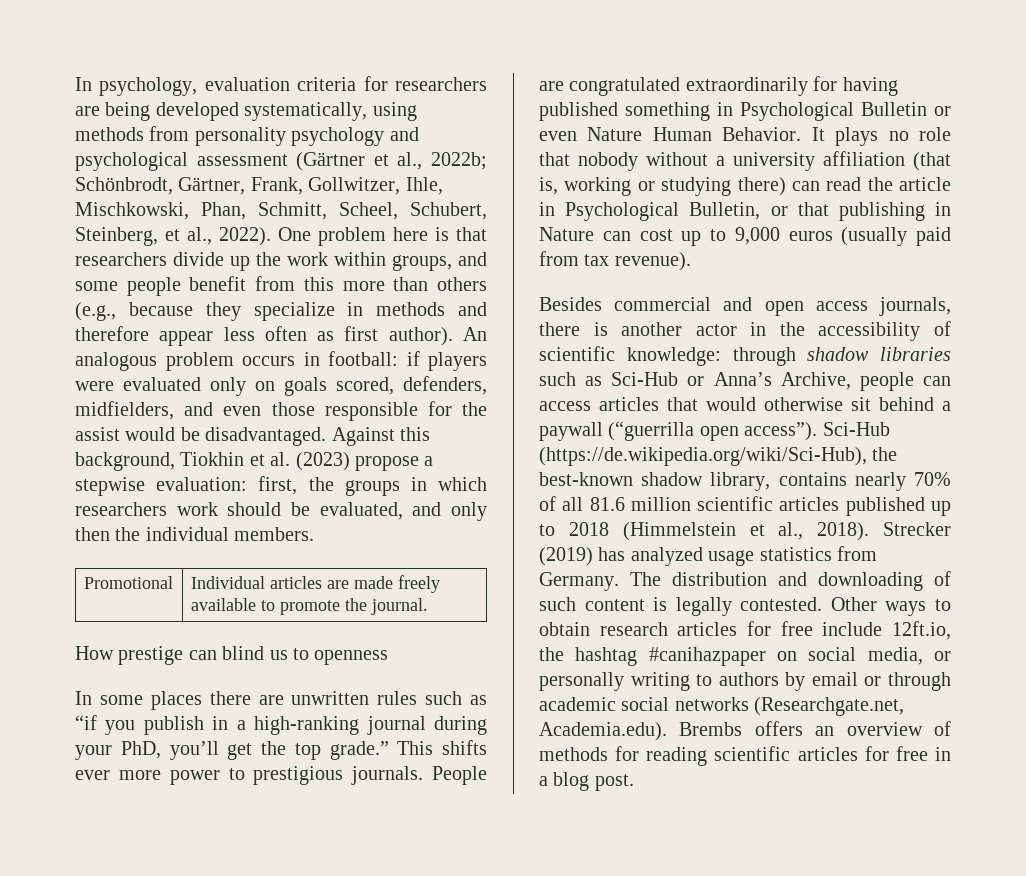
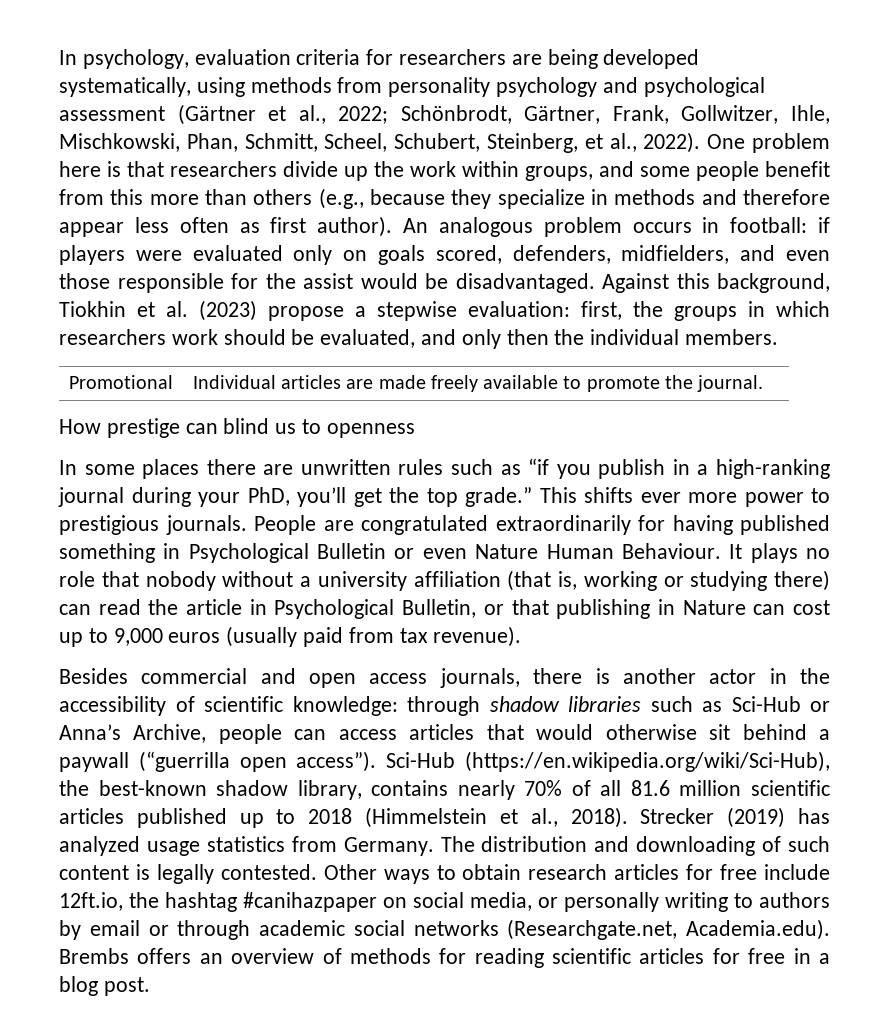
[431,152,488,170] 2022b; -> [338,106,389,124] 2022;
[722,127,802,141] Behavior. -> [621,543,721,559] Behaviour.
[539,447,867,466] (https://de.wikipedia.org/wiki/Sci-Hub), -> [465,751,830,772] (https://en.wikipedia.org/wiki/Sci-Hub),

